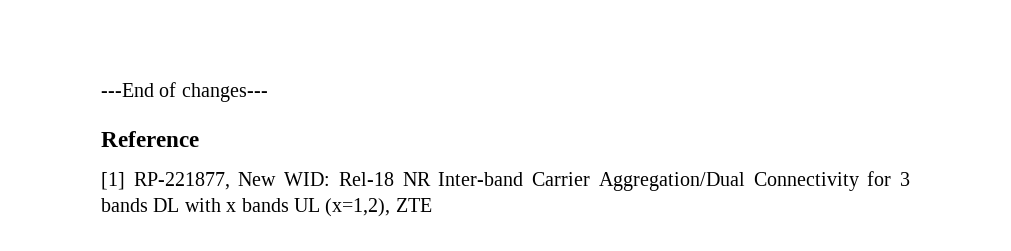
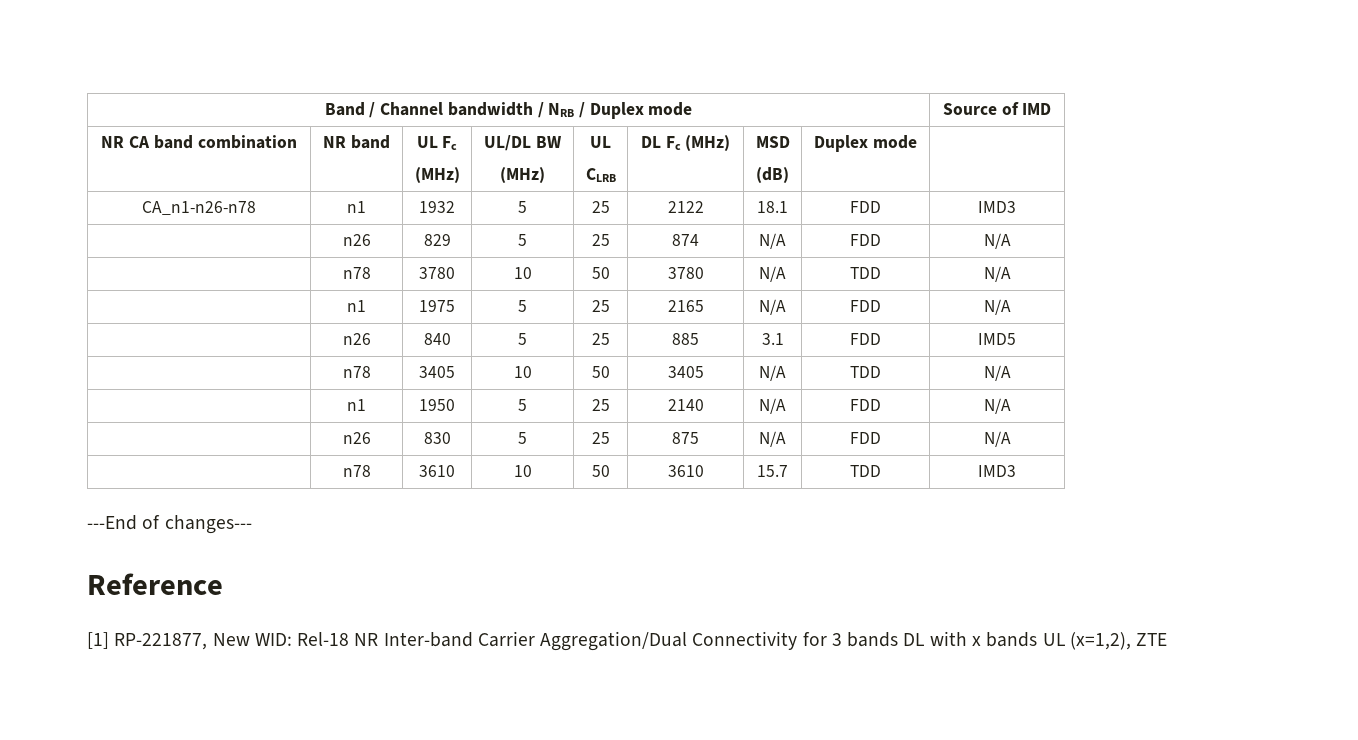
(101, 90) none -> [324,102,693,119] [942,102,1052,115] [101,135,297,149] [323,135,390,149] [416,136,458,150] [414,167,460,183] [484,135,561,151] [500,167,545,183] [590,136,611,148] [585,168,616,182] [640,135,731,151] [755,136,790,148] [756,167,789,183] [814,135,917,152] [142,201,256,215] [347,201,366,213] [419,201,455,213] [518,201,527,213] [591,201,610,213] [667,201,704,213] [757,201,788,213] [850,201,881,213] [978,201,1016,213] [342,234,371,246] [423,234,451,246] [518,234,527,246] [591,234,610,246] [672,234,699,246] [759,233,786,249] [850,234,881,246] [983,233,1011,249] [342,267,371,279] [419,267,455,279] [513,267,532,279] [591,267,610,279] [667,267,704,279] [759,266,786,282] [850,267,881,279] [983,266,1011,282] [347,300,366,312] [419,300,455,312] [518,300,527,312] [591,300,610,312] [667,300,704,312] [759,299,786,315] [850,300,881,312] [983,299,1011,315] [342,333,371,345] [423,333,451,345] [518,333,527,345] [591,333,610,345] [672,333,699,345] [761,333,784,345] [850,333,881,345] [978,333,1016,345] [342,366,371,378] [419,366,455,378] [513,366,532,378] [591,366,610,378] [667,366,704,378] [759,365,786,381] [850,366,881,378] [983,365,1011,381] [347,399,366,411] [419,399,455,411] [518,399,527,411] [591,399,610,411] [667,399,704,411] [759,398,786,414] [850,399,881,411] [983,398,1011,414] [342,432,371,444] [423,432,451,444] [518,432,527,444] [591,432,610,444] [672,432,699,444] [759,431,786,447] [850,432,881,444] [983,431,1011,447] [342,465,371,477] [419,465,455,477] [513,465,532,477] [591,465,610,477] [667,465,704,477] [757,465,788,477] [850,465,881,477] [978,465,1016,477] Band / Channel bandwidth / NRB / Duplex mode | Source of IMD // NR CA band combination | NR band | UL Fc // (MHz) | UL/DL BW // (MHz) | UL // CLRB | DL Fc (MHz) | MSD // (dB) | Duplex mode | // CA_n1-n26-n78 | n1 | 1932 | 5 | 25 | 2122 | 18.1 | FDD | IMD3 // | n26 | 829 | 5 | 25 | 874 | N/A | FDD | N/A // | n78 | 3780 | 10 | 50 | 3780 | N/A | TDD | N/A // | n1 | 1975 | 5 | 25 | 2165 | N/A | FDD | N/A // | n26 | 840 | 5 | 25 | 885 | 3.1 | FDD | IMD5 // | n78 | 3405 | 10 | 50 | 3405 | N/A | TDD | N/A // | n1 | 1950 | 5 | 25 | 2140 | N/A | FDD | N/A // | n26 | 830 | 5 | 25 | 875 | N/A | FDD | N/A // | n78 | 3610 | 10 | 50 | 3610 | 15.7 | TDD | IMD3 //

